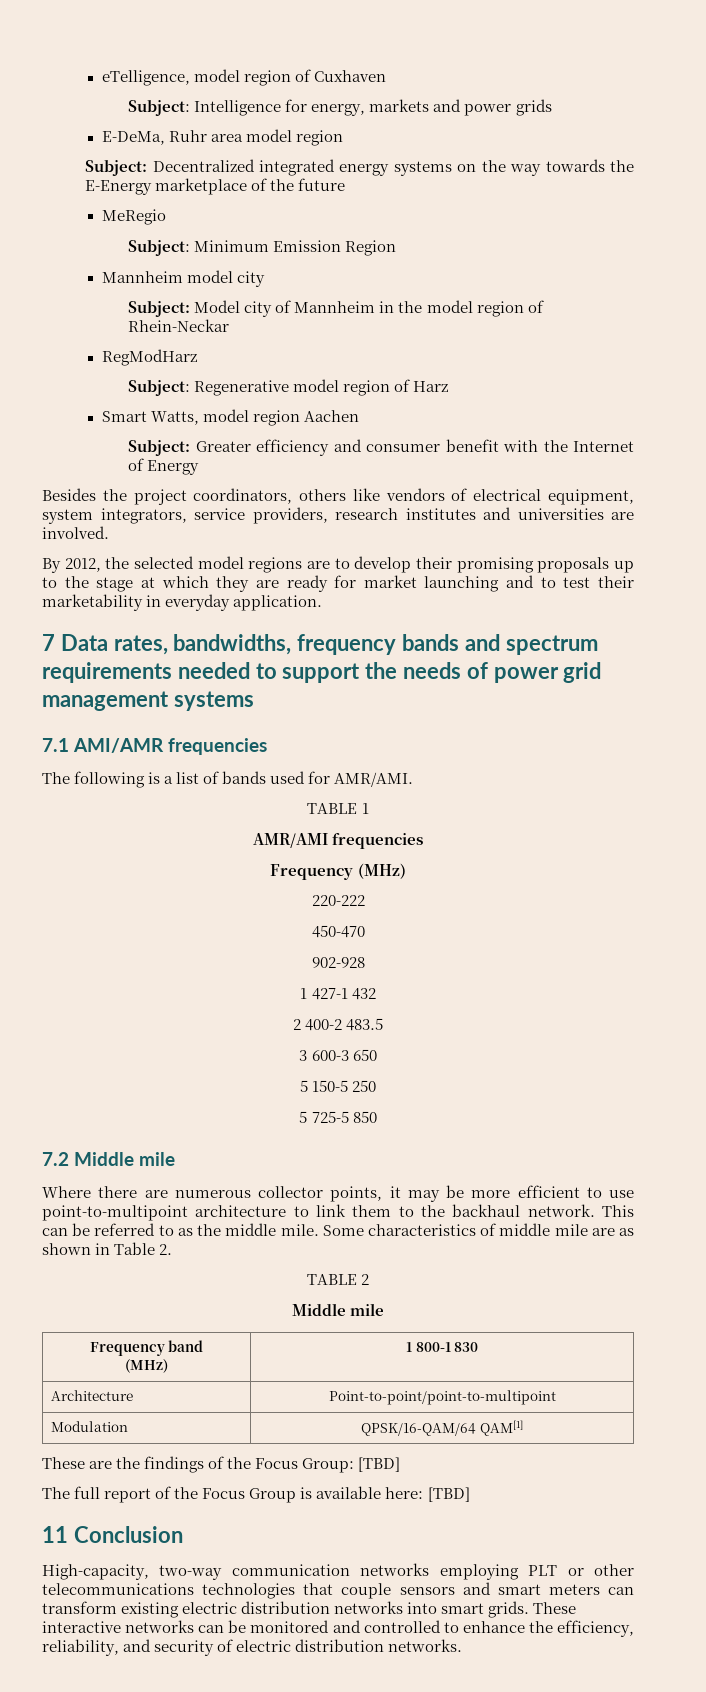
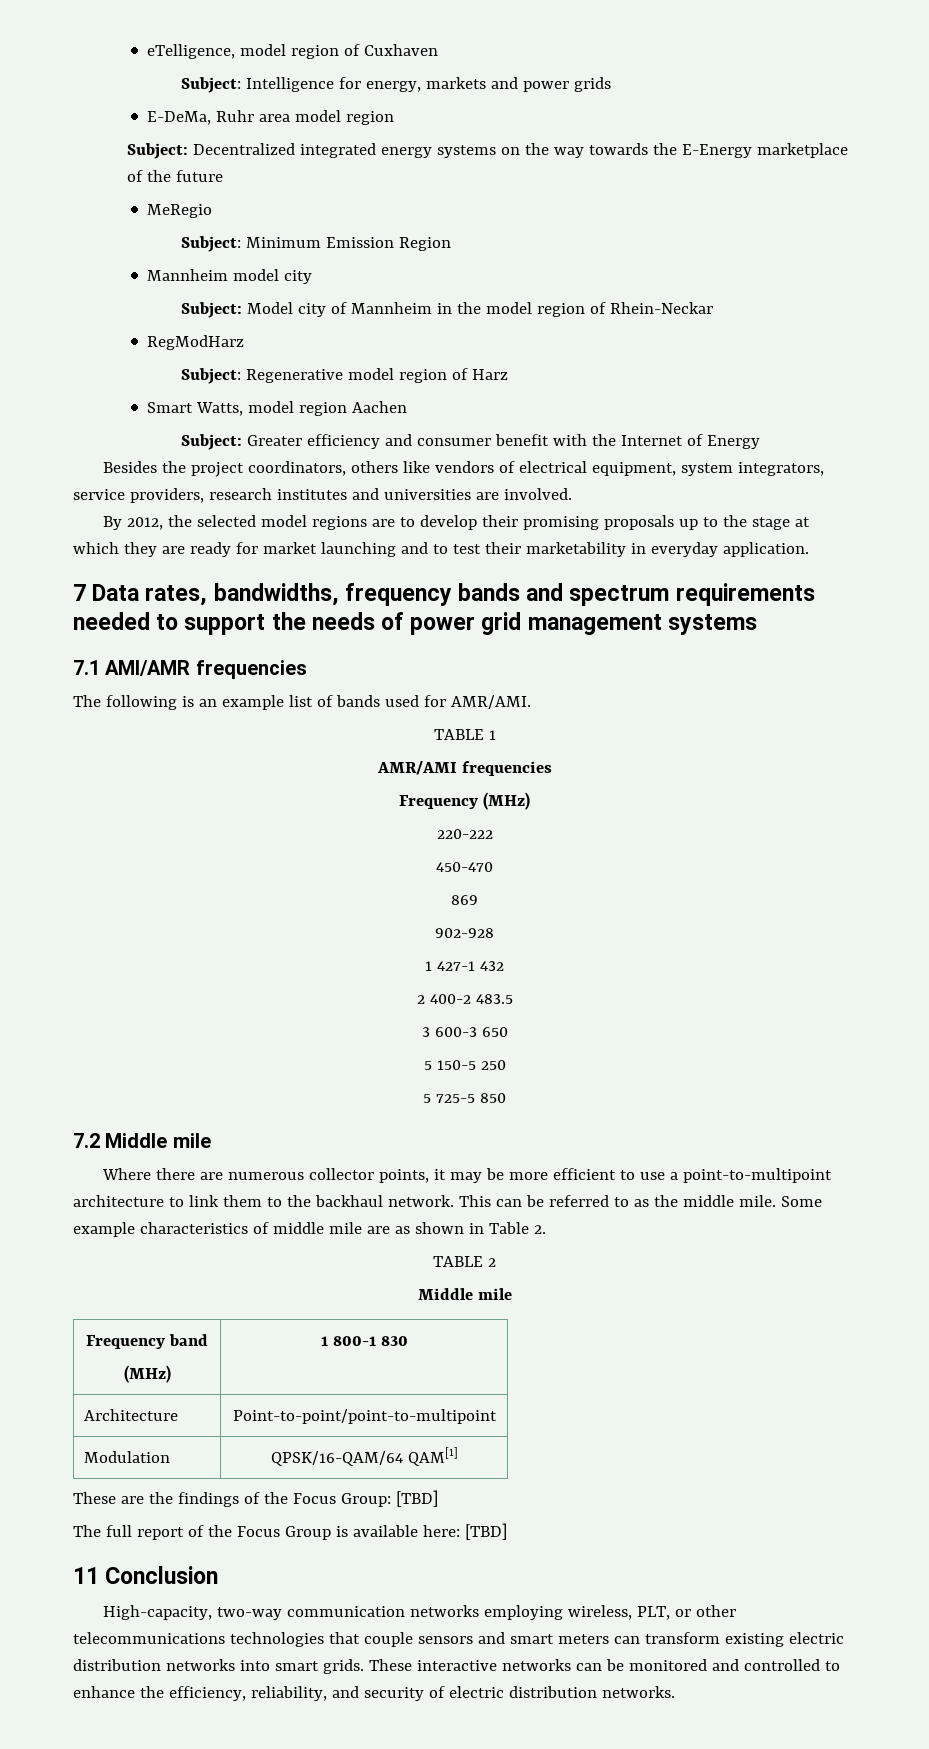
[164,776,174,784] a -> [198,695,284,710] an example
(365, 931) none -> [451,895,478,905] // 869
(634, 1194) none -> [669,1172,678,1180] a
(364, 1230) none -> [73,1222,135,1237] example
[528,1565,558,1576] PLT -> [568,1605,671,1620] wireless, PLT,

